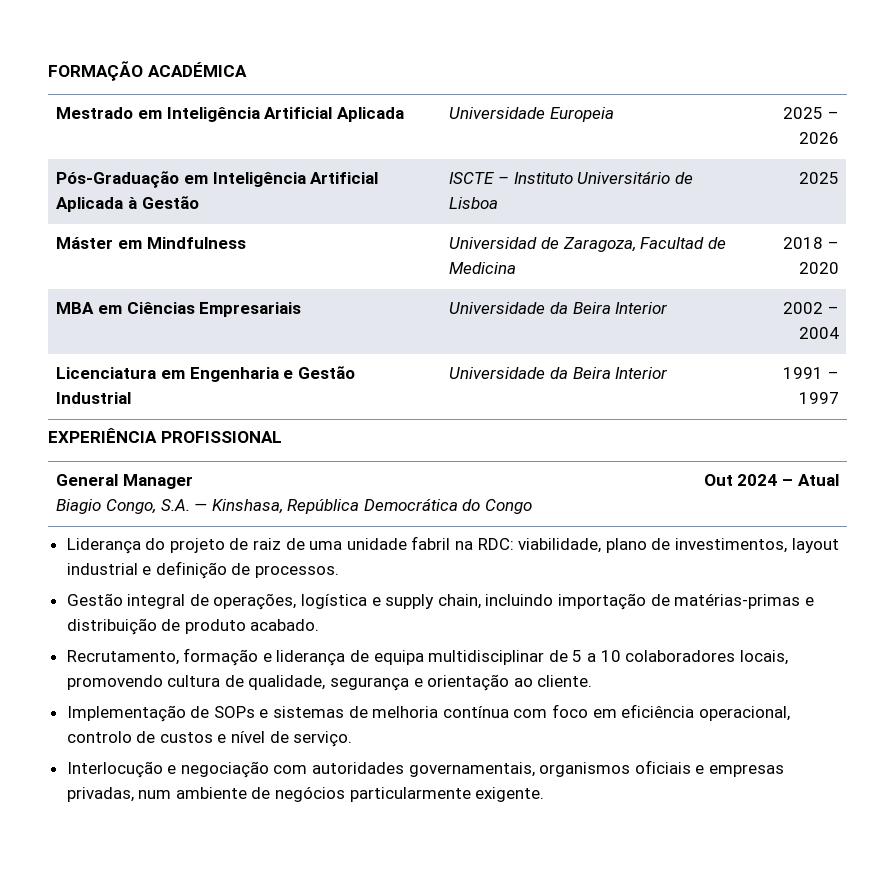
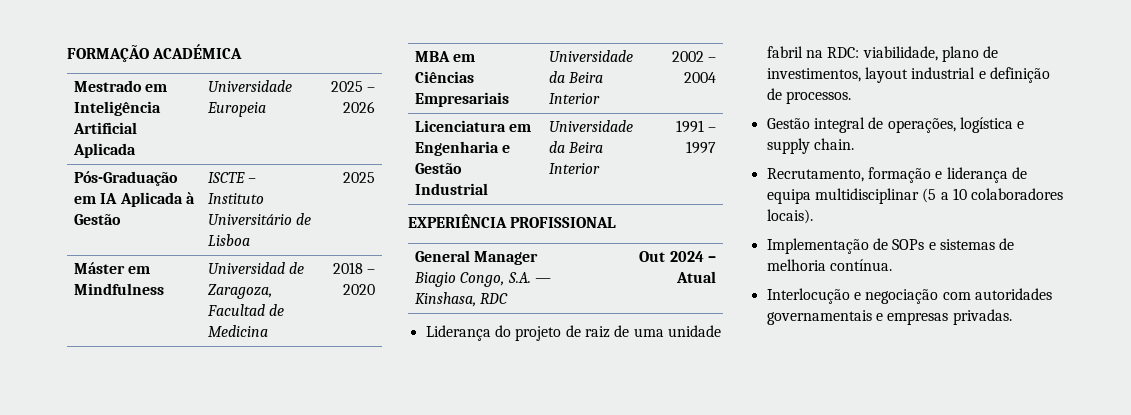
[212,172,379,187] Inteligência Artificial -> [100,193,118,204] IA
[287,498,533,514] República Democrática do Congo -> [480,293,509,304] RDC
[437,593,814,610] [66,618,320,635] chain, incluindo importação de matérias-primas e distribuição de produto acabado. -> [813,138,854,150] chain.
[548,650,583,662] de 5 -> [922,188,937,203] (5
[739,650,788,665] [66,674,593,691] locais, promovendo cultura de qualidade, segurança e orientação ao cliente. -> [766,209,813,224] locais).
[442,704,790,721] [66,731,353,747] contínua com foco em eficiência operacional, controlo de custos e nível de serviço. -> [829,259,892,271] contínua.
[408,760,785,777] [66,786,545,802] governamentais, organismos oficiais e empresas privadas, num ambiente de negócios particularmente exigente. -> [766,309,1012,325] governamentais e empresas privadas.

